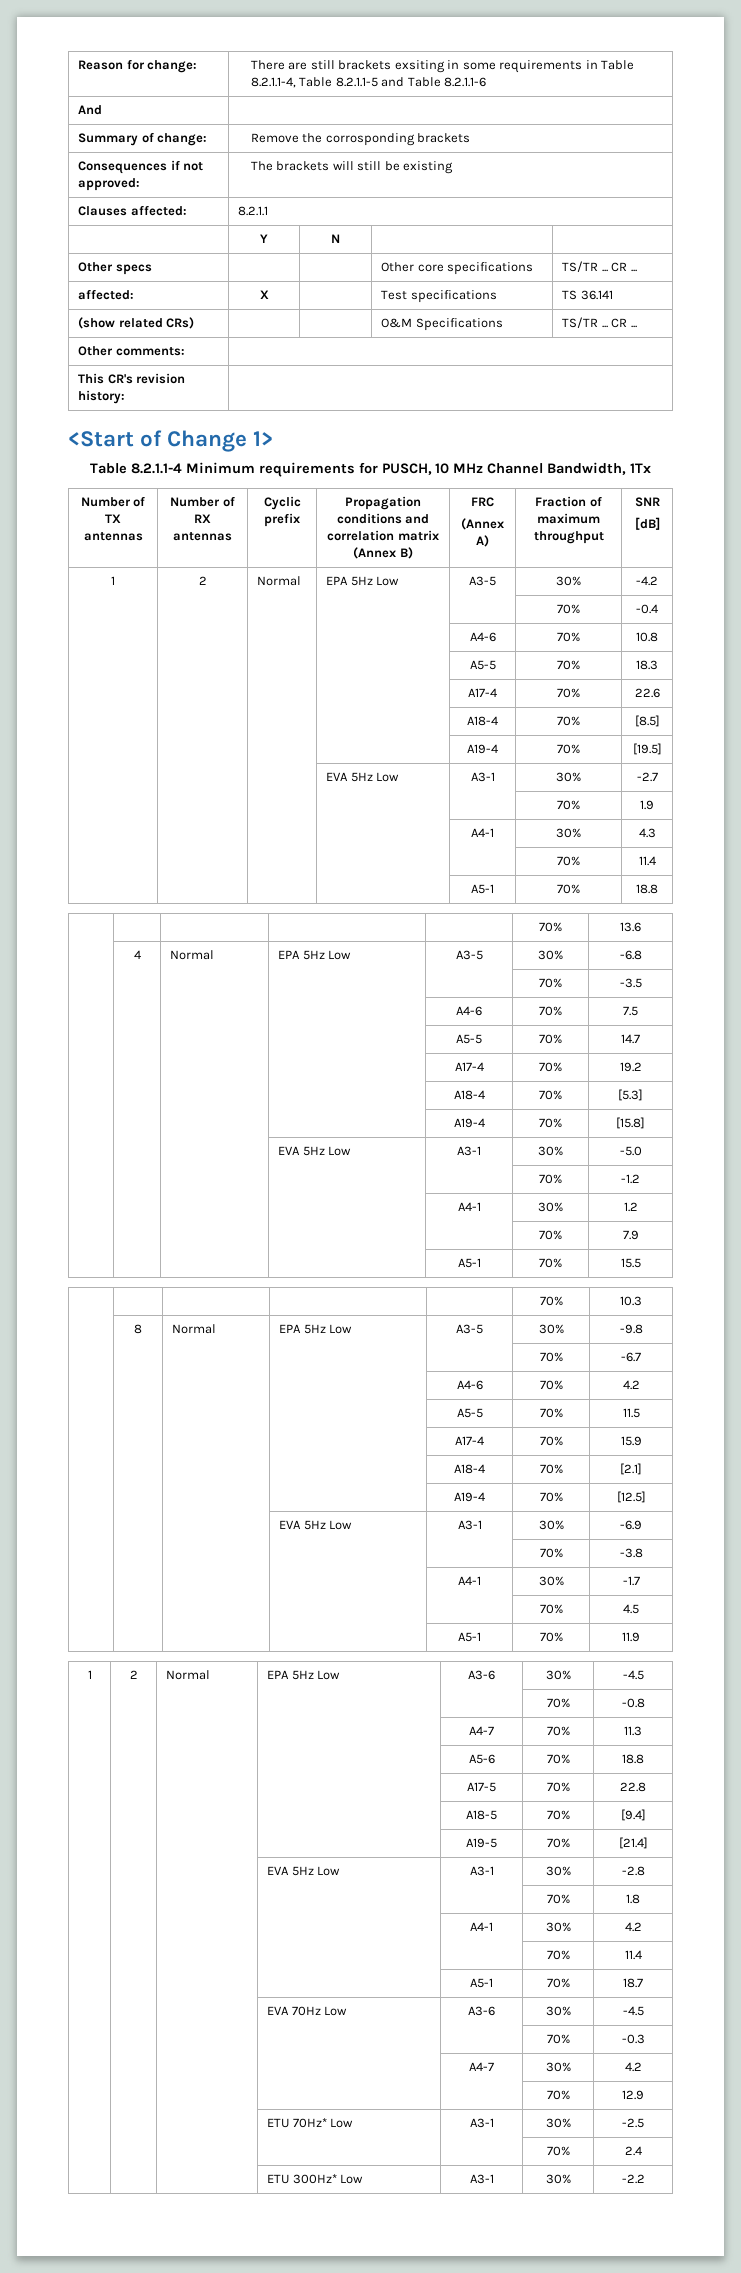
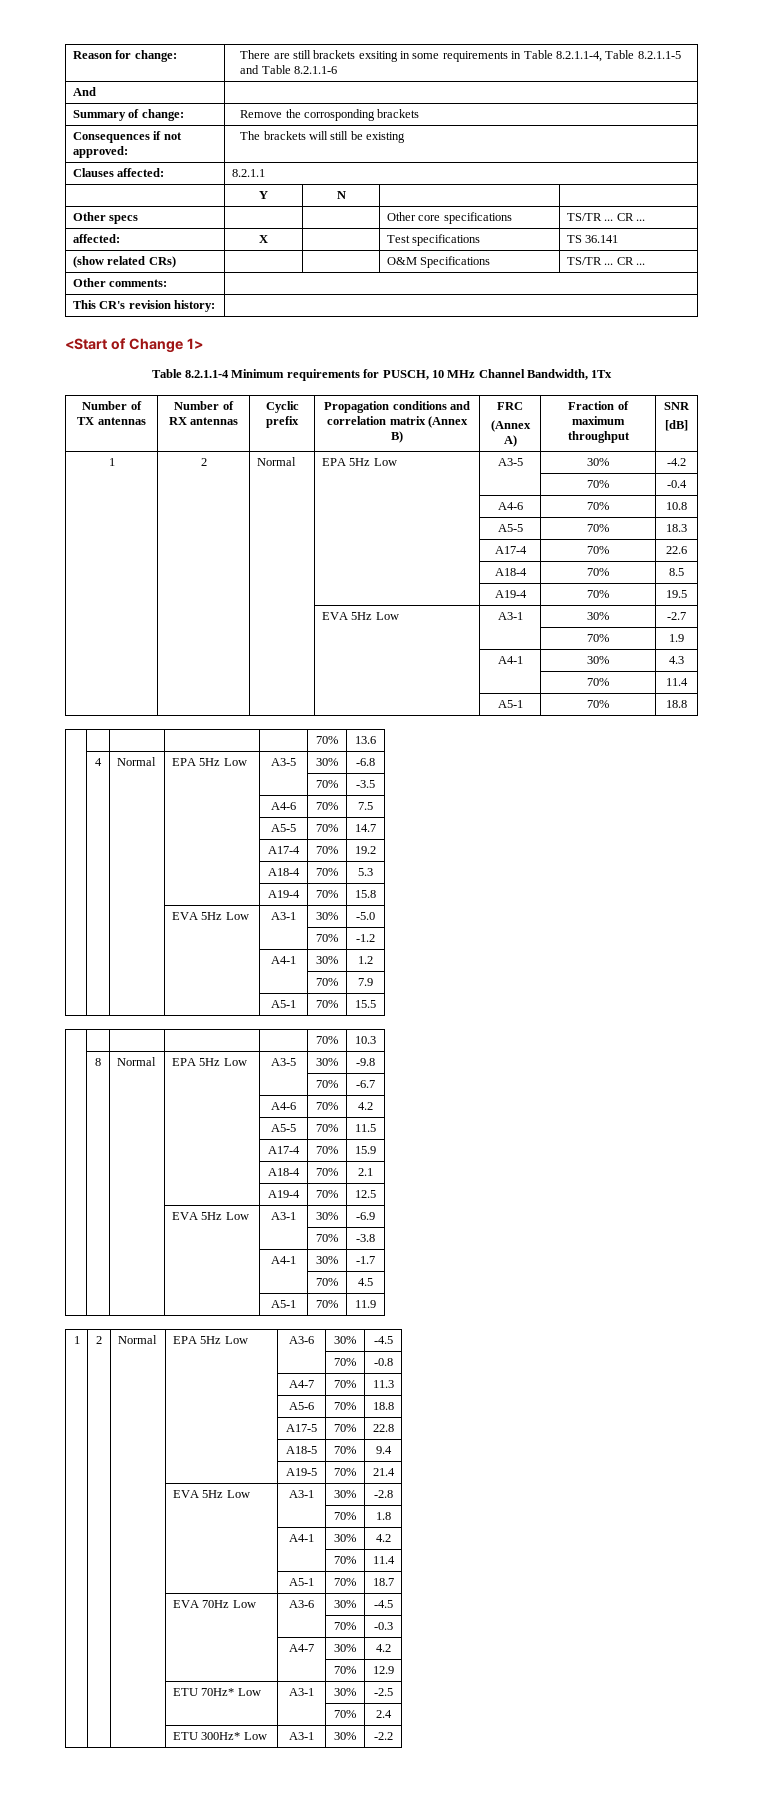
[634,715,660,727] [467,744,498,754] [557,744,580,754] [632,743,662,755] [8.5] // | | | | A19-4 | 70% | [19.5] -> [669,568,684,576] [494,590,527,598] [587,590,609,598] [666,590,687,598] 8.5 // | | | | A19-4 | 70% | 19.5
[618,1089,643,1101] [453,1118,485,1128] [539,1118,562,1128] [616,1117,645,1129] [5.3] // | | | | A19-4 | 70% | [15.8] -> [358,868,373,876] [268,890,300,898] [316,890,338,898] [355,890,376,898] 5.3 // | | | | A19-4 | 70% | 15.8
[620,1463,642,1475] [454,1492,485,1502] [539,1492,563,1502] [616,1491,646,1503] [2.1] // | | | | A19-4 | 70% | [12.5] -> [358,1168,373,1176] [268,1190,300,1198] [316,1190,338,1198] [355,1190,376,1198] 2.1 // | | | | A19-4 | 70% | 12.5
[620,1809,646,1821] [9.4] -> [375,1446,392,1454] 9.4
[618,1837,648,1849] [21.4] -> [372,1468,395,1476] 21.4

